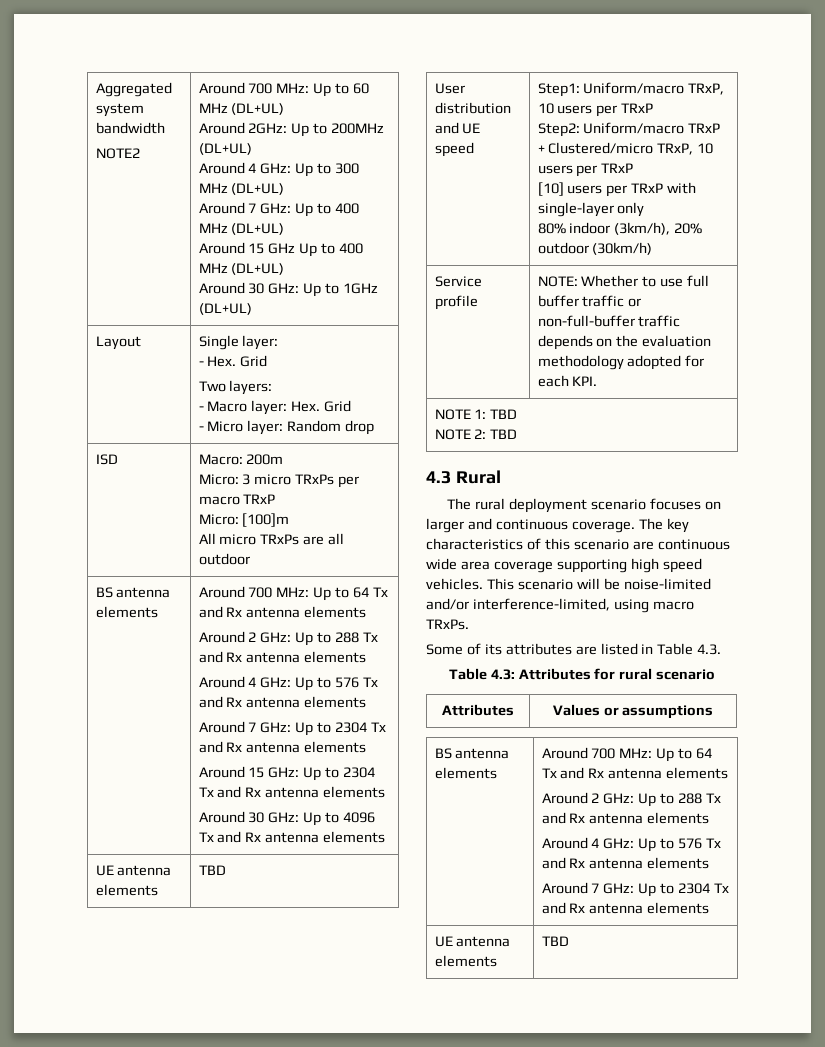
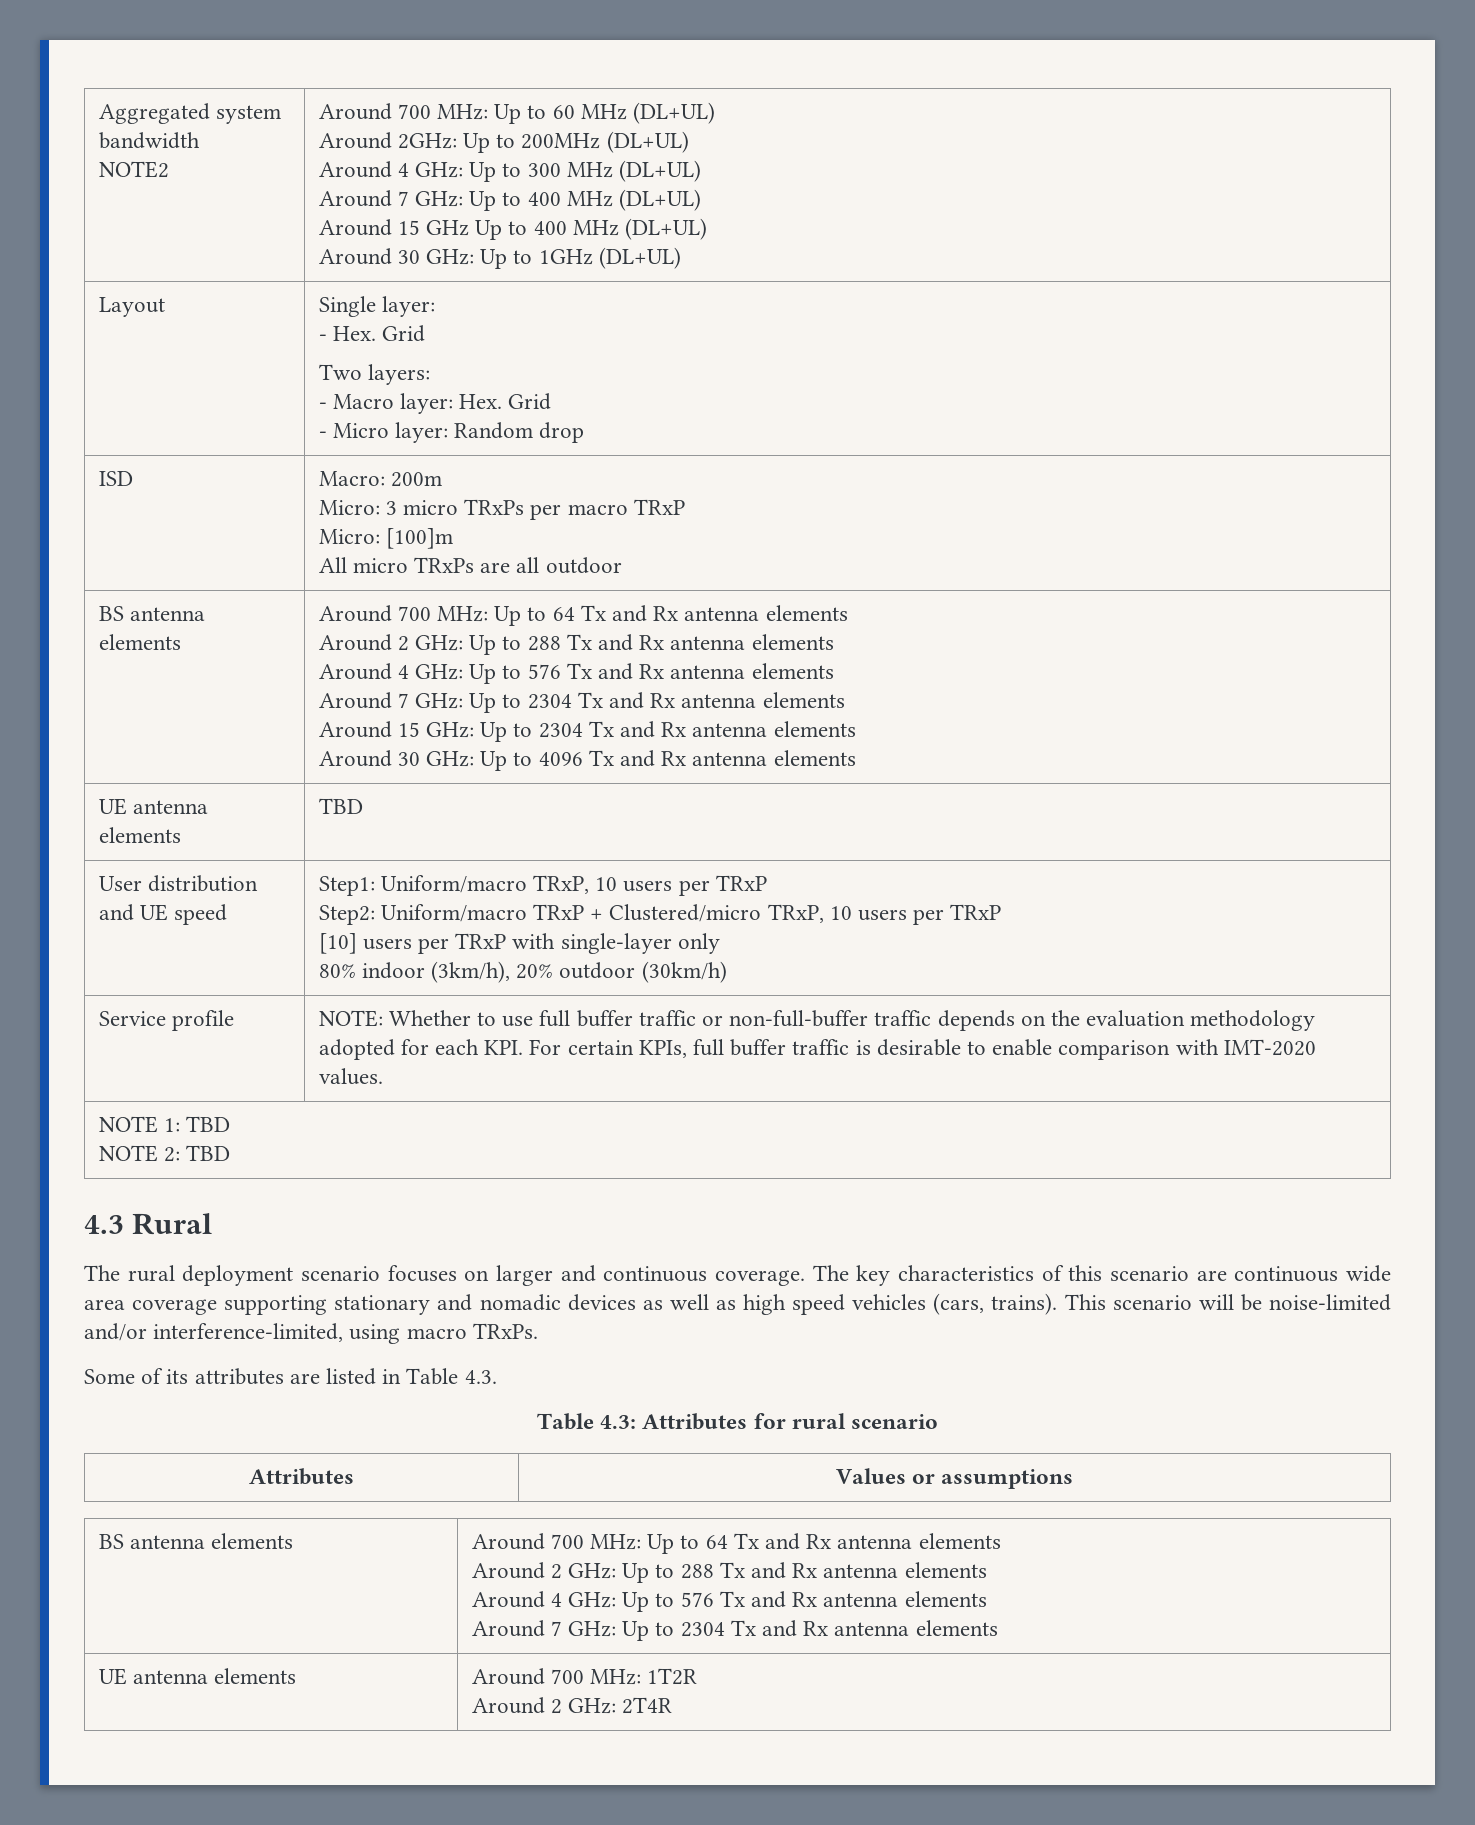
(598, 381) none -> [529,1039,1316,1060] [318,1068,383,1085] For certain KPIs, full buffer traffic is desirable to enable comparison with IMT-2020 values.
[630,558,702,573] [426,578,483,590] high speed vehicles. -> [334,1293,1058,1315] stationary and nomadic devices as well as high speed vehicles (cars, trains).
[541,936,569,946] TBD -> [471,1668,698,1685] [471,1697,673,1714] Around 700 MHz: 1T2R // Around 2 GHz: 2T4R

